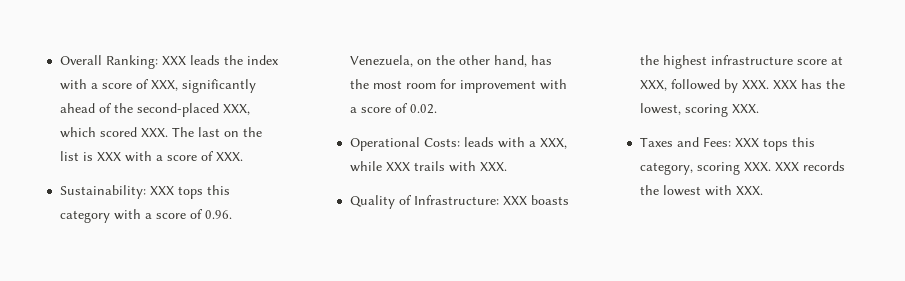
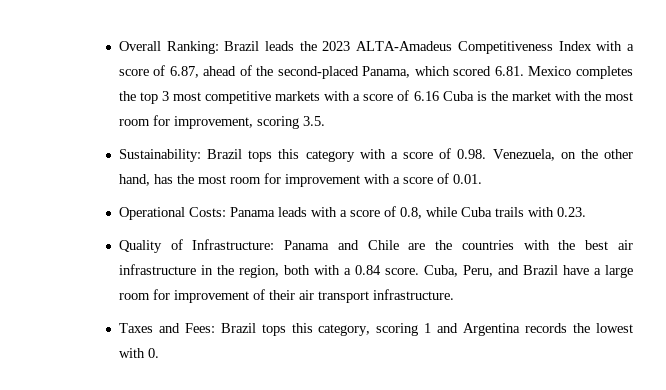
[161,56,186,65] XXX -> [224,41,260,51] Brazil
[246,55,279,65] [59,79,256,93] index with a score of XXX, significantly -> [322,41,634,54] [118,65,199,78] 2023 ALTA-Amadeus Competitiveness Index with a score of 6.87,
[222,104,250,115] XXX, -> [362,66,411,78] Panama,
[140,127,262,137] [59,151,243,162] XXX. The last on the list is XXX with a score of XXX. -> [494,66,633,79] [118,90,633,104] [118,115,325,129] 6.81. Mexico completes the top 3 most competitive markets with a score of 6.16 Cuba is the market with the most room for improvement, scoring 3.5.
[149,186,174,195] XXX -> [206,149,242,159] Brazil
[204,210,232,219] 0.96. -> [457,149,487,159] 0.98.
[409,104,437,114] 0.02. -> [452,174,482,184] 0.01.
(460, 142) none -> [229,207,275,217] Panama
[539,138,567,149] [349,161,410,172] XXX, while XXX -> [349,206,492,219] score of 0.8, while Cuba
[479,162,507,171] XXX. -> [556,207,586,217] 0.23.
[502,195,569,205] [639,55,843,69] [639,79,845,93] [639,103,759,117] XXX boasts the highest infrastructure score at XXX, followed by XXX. XXX has the lowest, scoring XXX. -> [284,240,633,250] [118,264,633,278] [118,289,454,303] Panama and Chile are the countries with the best air infrastructure in the region, both with a 0.84 score. Cuba, Peru, and Brazil have a large room for improvement of their air transport infrastructure.
[734,138,759,147] XXX -> [220,323,256,333] Brazil
[743,162,799,171] XXX. XXX -> [424,323,521,336] 1 and Argentina
[735,186,763,195] XXX. -> [147,348,159,358] 0.

